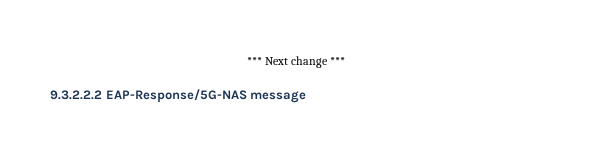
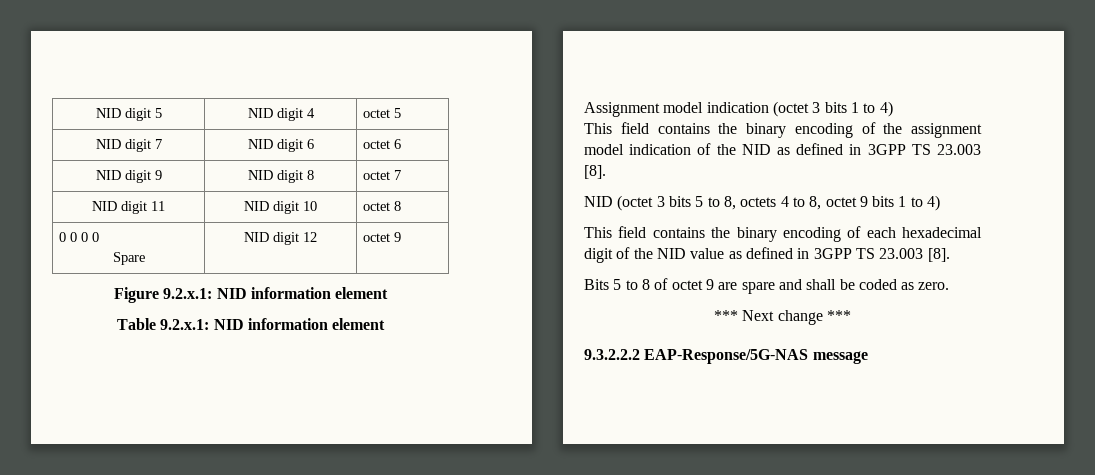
(246, 61) none -> [95,108,162,121] [247,108,315,121] [362,108,401,118] [95,139,162,152] [247,139,314,152] [362,139,401,149] [95,170,162,183] [247,170,314,183] [362,170,401,180] [92,201,165,214] [244,201,317,214] [362,201,401,211] [58,232,99,242] [112,252,145,265] [244,232,317,245] [362,232,401,242] [113,287,389,303] [116,318,386,330] [584,101,893,117] [584,122,982,138] [584,143,981,155] [584,165,606,179] [584,195,941,211] [584,226,982,242] [584,247,950,263] [584,278,950,294] NID digit 5 | NID digit 4 | octet 5 // NID digit 7 | NID digit 6 | octet 6 // NID digit 9 | NID digit 8 | octet 7 // NID digit 11 | NID digit 10 | octet 8 // 0 0 0 0 // Spare | NID digit 12 | octet 9 // Figure 9.2.x.1: NID information element // Table 9.2.x.1: NID information element // Assignment model indication (octet 3 bits 1 to 4) // This field contains the binary encoding of the assignment model indication of the NID as defined in 3GPP TS 23.003 [8]. // NID (octet 3 bits 5 to 8, octets 4 to 8, octet 9 bits 1 to 4) // This field contains the binary encoding of each hexadecimal digit of the NID value as defined in 3GPP TS 23.003 [8]. // Bits 5 to 8 of octet 9 are spare and shall be coded as zero. //

